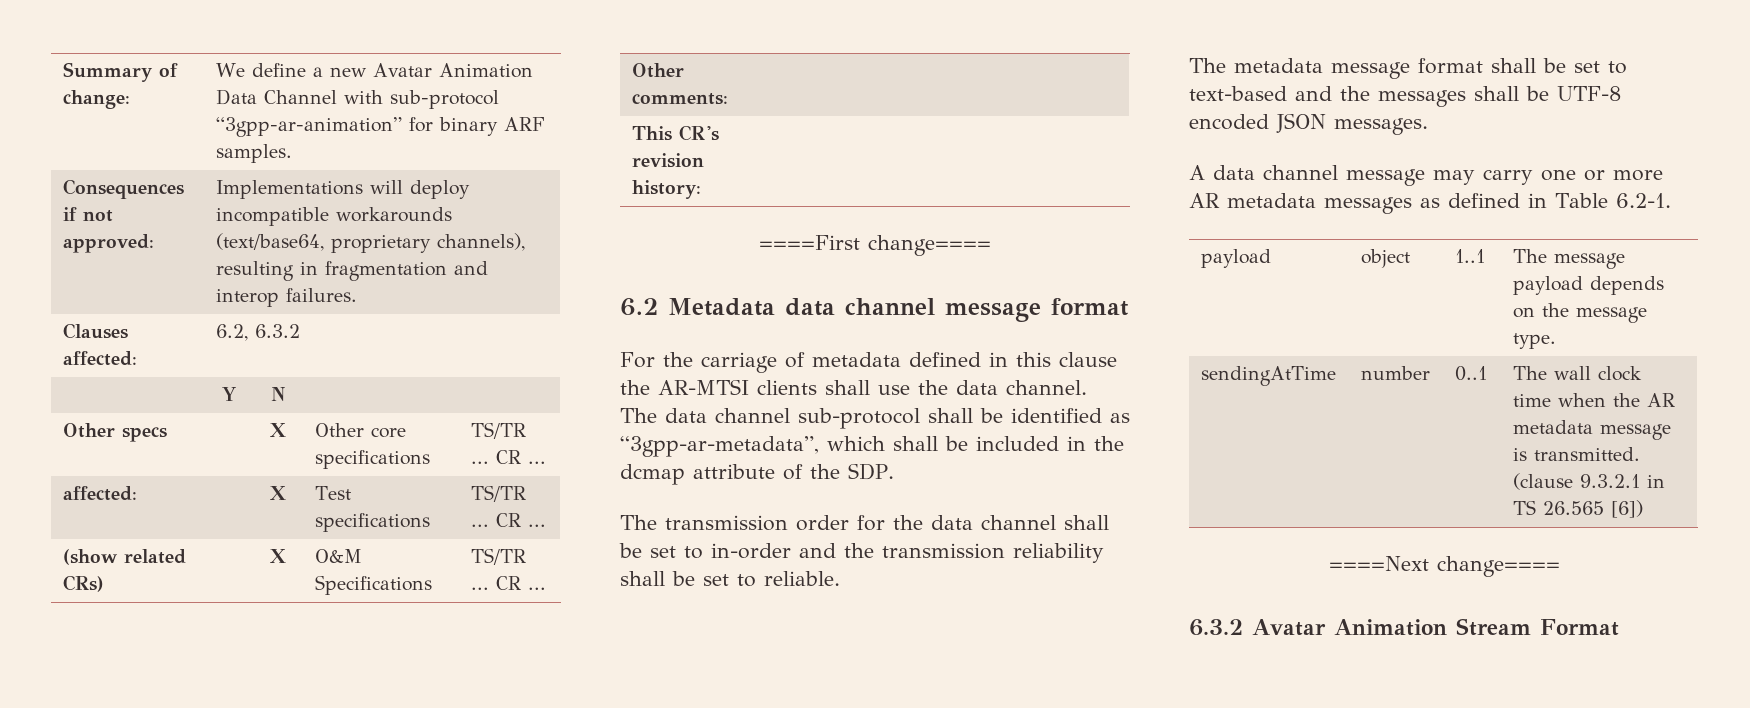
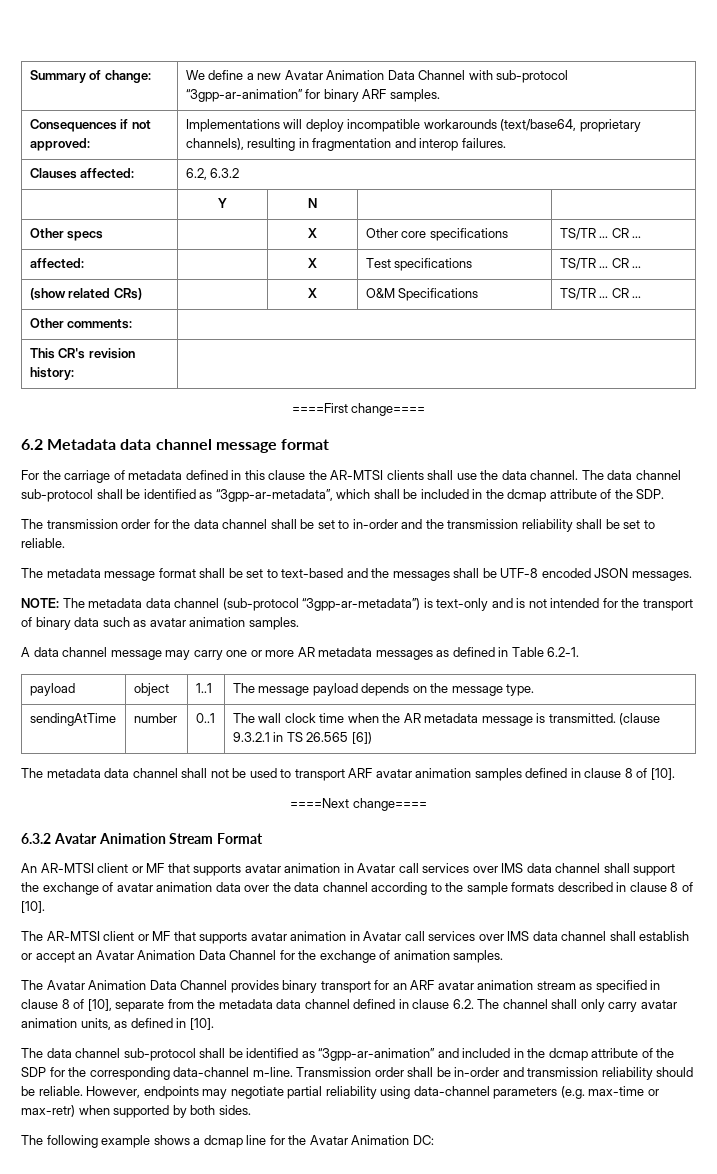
(1428, 126) none -> [21,598,693,611] [21,617,299,630] // NOTE: The metadata data channel (sub-protocol “3gpp-ar-metadata”) is text-only and is not intended for the transport of binary data such as avatar animation samples.
(1644, 509) none -> [21,768,675,781] // The metadata data channel shall not be used to transport ARF avatar animation samples defined in clause 8 of [10].
(1619, 627) none -> [21,863,676,876] [21,882,693,895] [21,901,45,913] [21,931,690,944] [21,950,504,963] [21,980,661,993] [21,999,677,1012] [21,1018,214,1030] [21,1048,675,1061] [21,1067,694,1080] [21,1086,659,1099] [21,1105,251,1118] [21,1135,434,1148] // An AR-MTSI client or MF that supports avatar animation in Avatar call services over IMS data channel shall support the exchange of avatar animation data over the data channel according to the sample formats described in clause 8 of [10]. // The AR-MTSI client or MF that supports avatar animation in Avatar call services over IMS data channel shall establish or accept an Avatar Animation Data Channel for the exchange of animation samples. // The Avatar Animation Data Channel provides binary transport for an ARF avatar animation stream as specified in clause 8 of [10], separate from the metadata data channel defined in clause 6.2. The channel shall only carry avatar animation units, as defined in [10]. // The data channel sub-protocol shall be identified as “3gpp-ar-animation” and included in the dcmap attribute of the SDP for the corresponding data-channel m-line. Transmission order shall be in-order and transmission reliability should be reliable. However, endpoints may negotiate partial reliability using data-channel parameters (e.g. max-time or max-retr) when supported by both sides. // The following example shows a dcmap line for the Avatar Animation DC:

